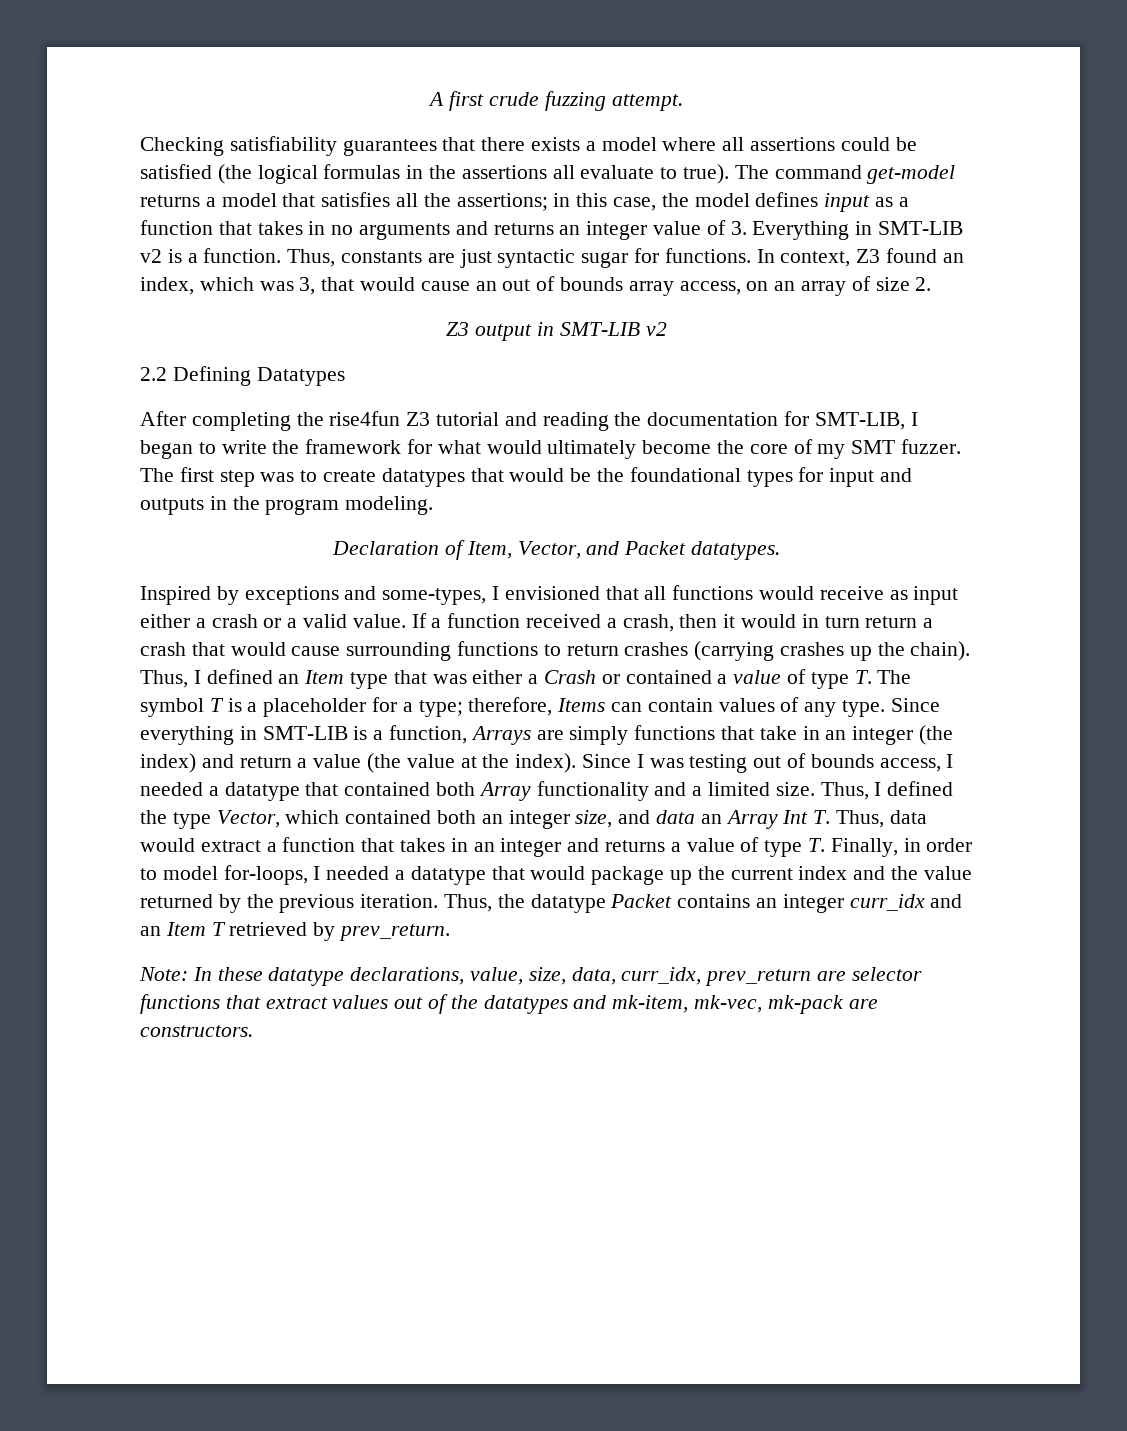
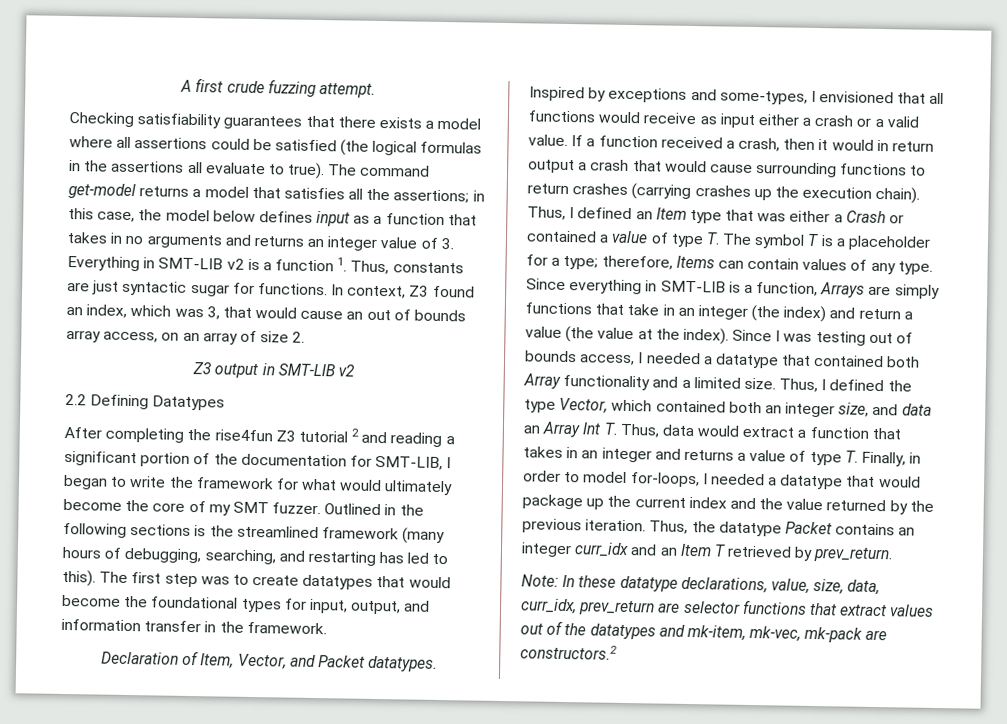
(750, 200) none -> [212,210,256,222] below
[203,248,282,263] function. -> [275,257,348,272] function 1.
(500, 419) none -> [351,428,360,437] 2
(609, 421) none -> [445,436,455,445] [64,450,211,467] a significant portion of
(962, 446) none -> [324,503,424,516] [63,522,446,545] [62,546,449,566] [62,569,96,587] Outlined in the following sections is the streamlined framework (many hours of debugging, searching, and restarting has led to this).
[570,468,592,482] be -> [62,594,121,607] become
[829,468,913,487] [140,496,434,515] input and outputs in the program modeling. -> [308,598,431,615] [61,618,327,635] input, output, and information transfer in the framework.
[824,616,918,628] turn return -> [892,141,935,152] [528,159,575,174] return output
(905, 649) none -> [802,186,873,199] execution
[140,1025,253,1037] constructors. -> [520,644,617,660] constructors.2

